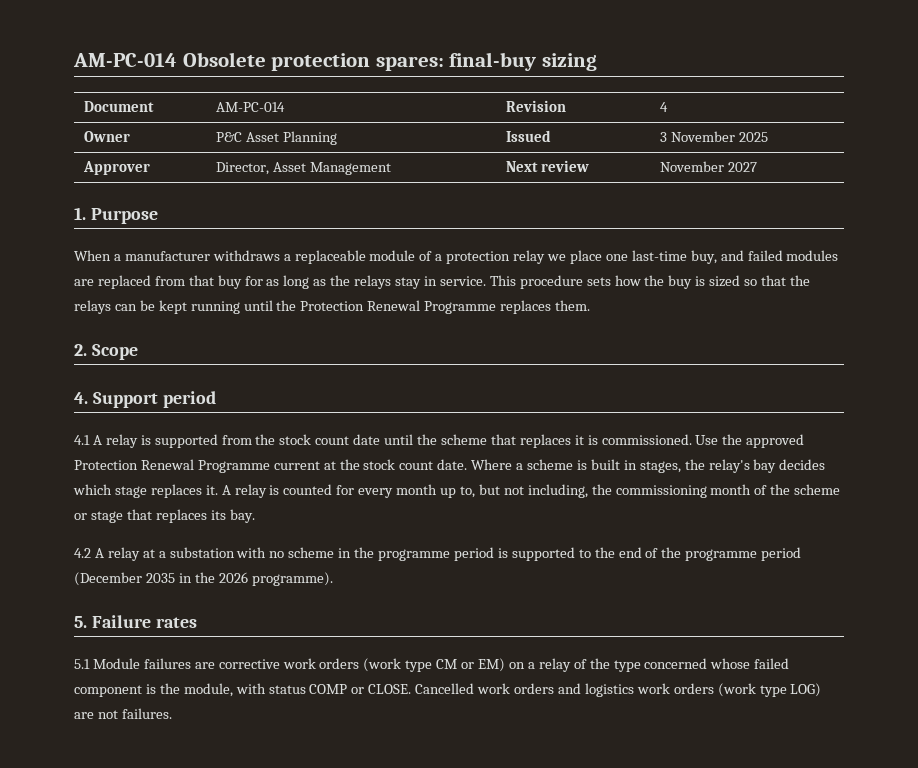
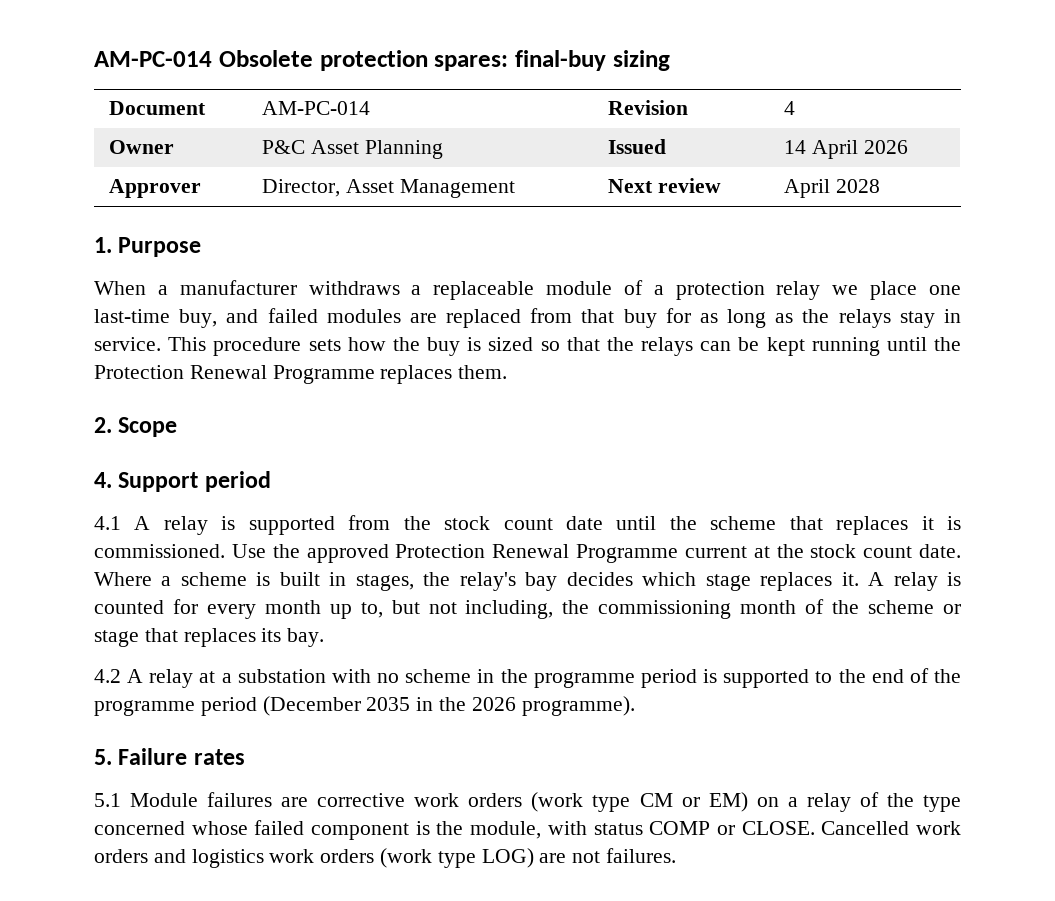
[660,131,768,142] 3 November 2025 -> [784,140,908,159] 14 April 2026
[660,161,758,172] November 2027 -> [784,179,880,198] April 2028

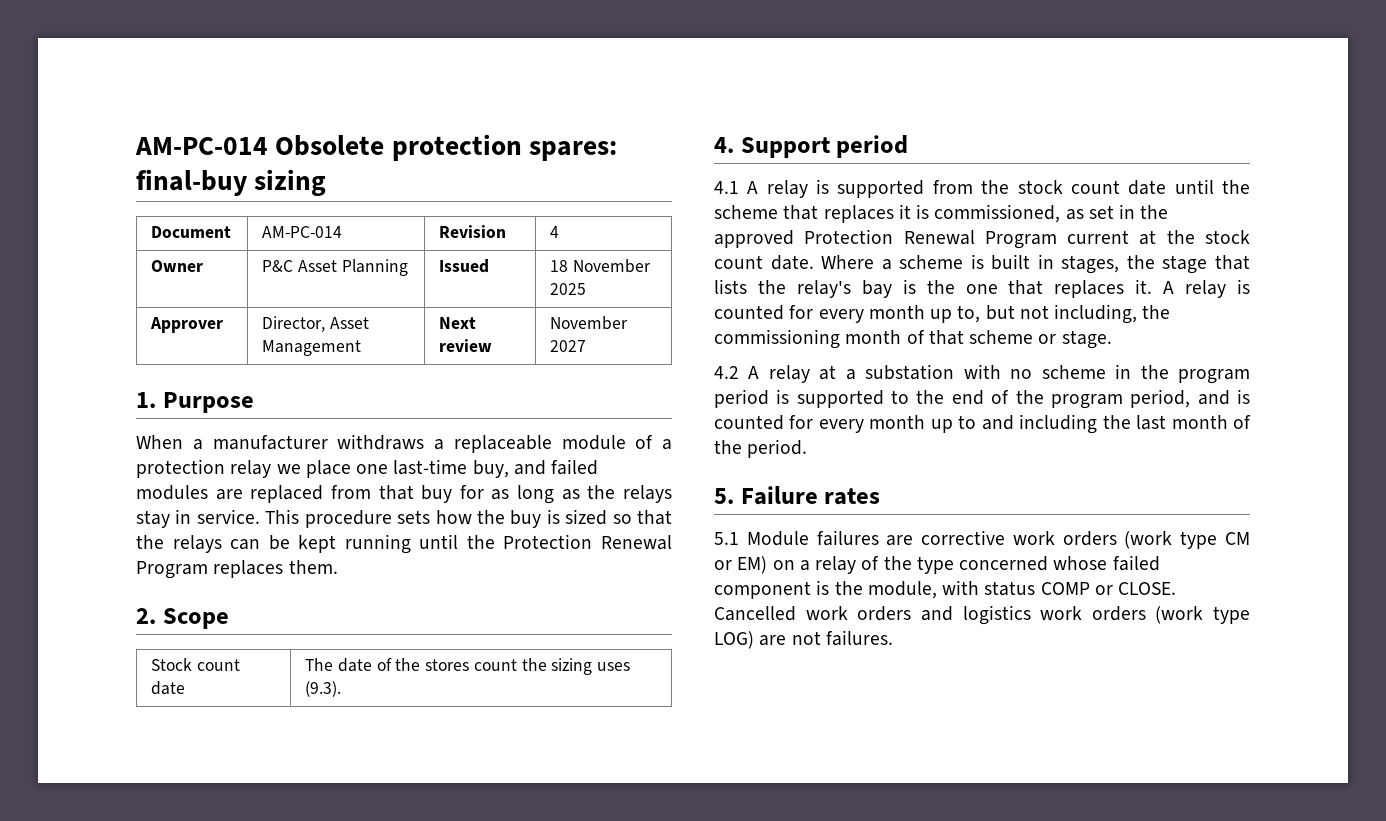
[784,140,908,159] 14 April 2026 -> [550,259,651,273] [550,283,587,295] 18 November 2025
[784,179,880,198] April 2028 -> [550,316,629,330] [550,340,587,352] November 2027
[272,365,375,384] Programme -> [136,561,208,579] Program
(178, 427) none -> [151,658,240,671] [151,681,186,695] [305,658,631,675] [305,681,342,697] // Stock count date | The date of the stores count the sizing uses (9.3).
[94,544,266,558] commissioned. Use -> [934,204,1136,223] commissioned, as set in
[575,544,678,563] Programme -> [984,231,1057,249] Program
[459,572,751,591] relay's bay decides which stage -> [1162,255,1250,274] [714,279,1044,298] stage that lists the relay's bay is the one that
[832,600,860,614] the -> [928,330,964,345] that
[94,628,325,647] stage that replaces its bay. -> [1061,330,1112,349] stage.
[533,672,635,688] programme -> [1178,369,1250,384] program
[94,696,635,716] programme period (December 2035 in the 2026 programme). -> [1050,389,1250,409] [714,414,1251,434] [714,439,808,458] program period, and is counted for every month up to and including the last month of the period.

